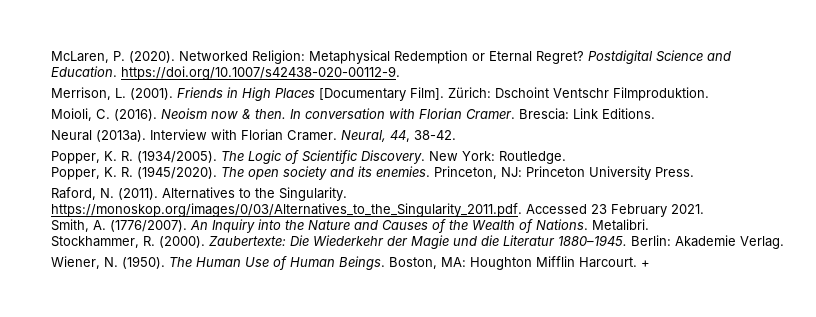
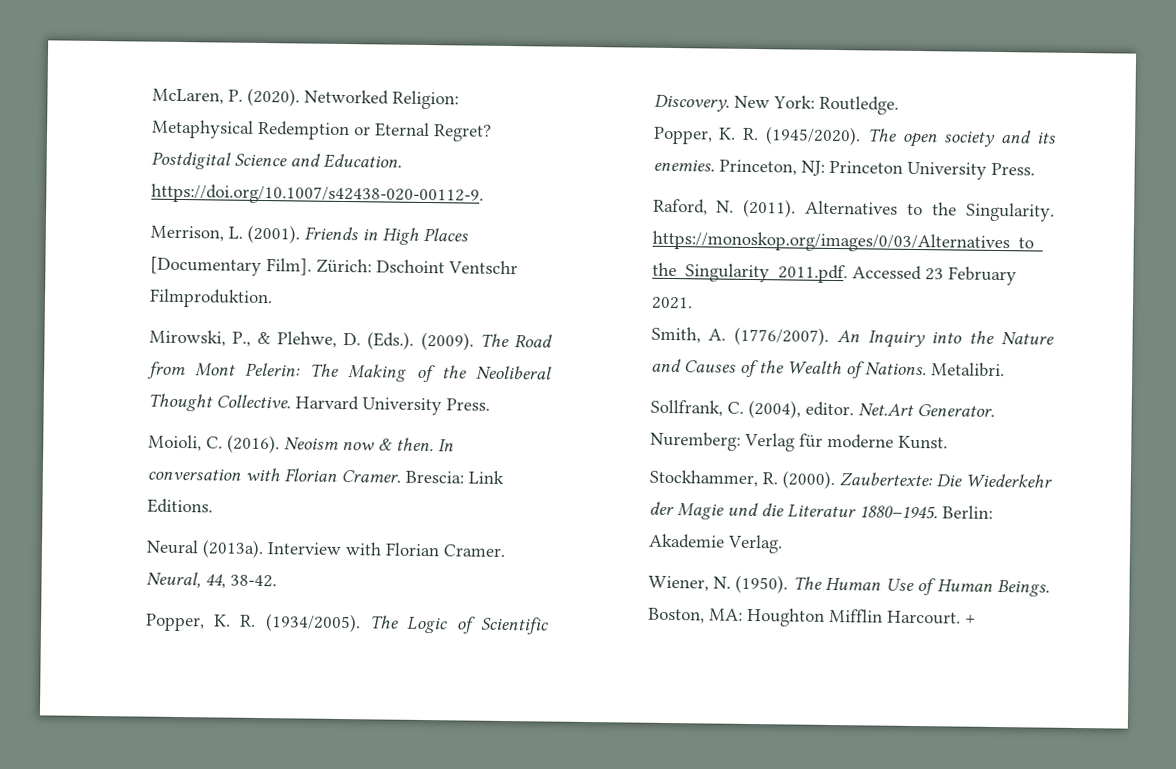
(710, 94) none -> [148,329,553,351] [146,361,552,383] [147,393,490,416] // Mirowski, P., & Plehwe, D. (Eds.). (2009). The Road from Mont Pelerin: The Making of the Neoliberal Thought Collective. Harvard University Press.
(650, 225) none -> [649,399,995,419] [649,431,948,452] // Sollfrank, C. (2004), editor. Net.Art Generator. Nuremberg: Verlag für moderne Kunst.

